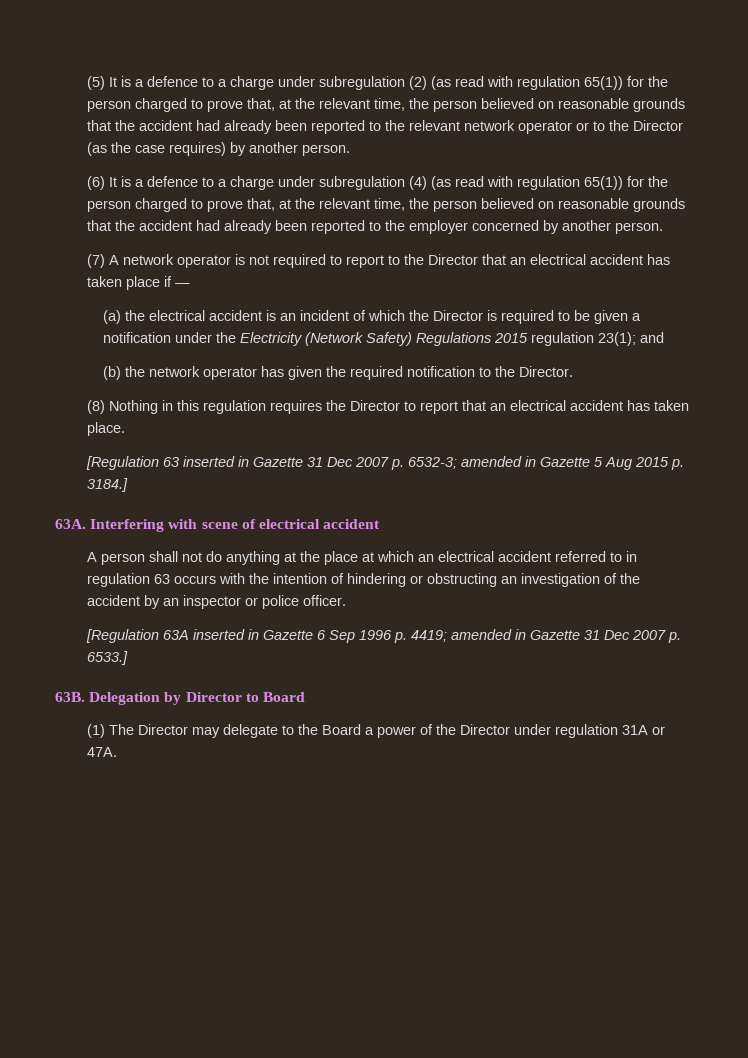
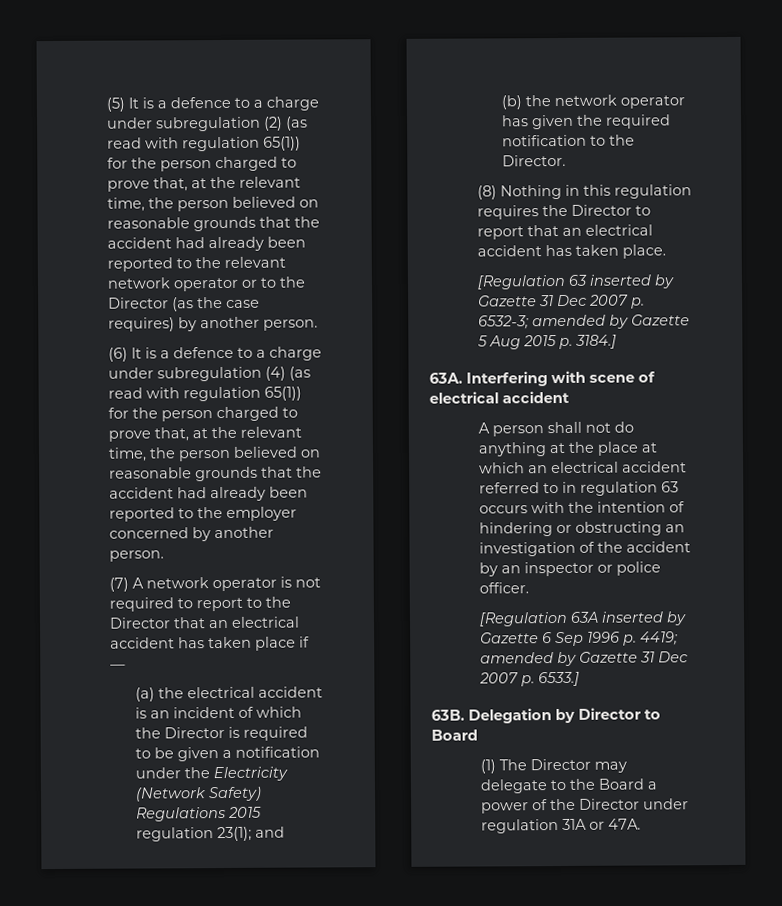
[238,456,250,467] in -> [654,274,676,289] by
[525,456,537,467] in -> [609,314,630,329] by
[248,629,260,640] in -> [666,611,688,626] by
[515,629,527,640] in -> [557,651,578,667] by

